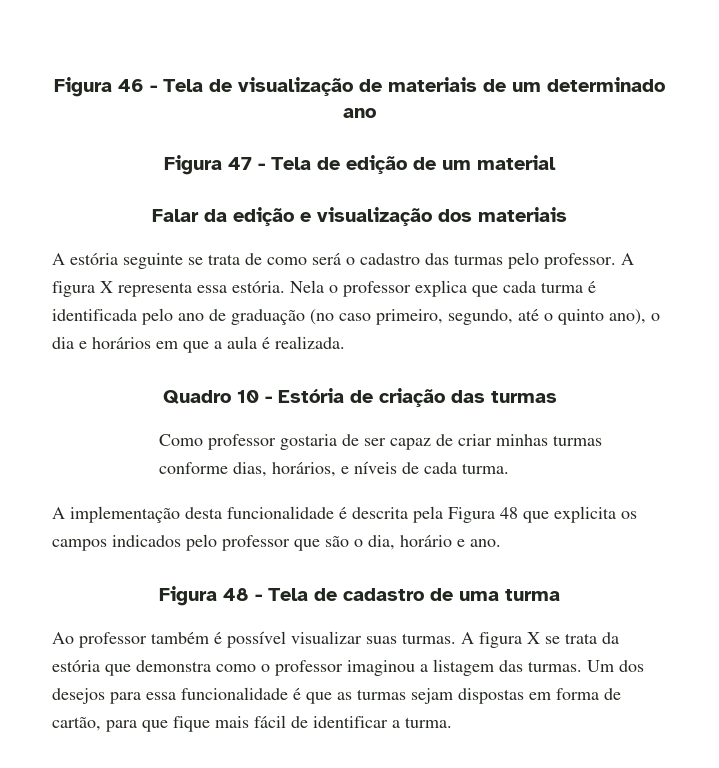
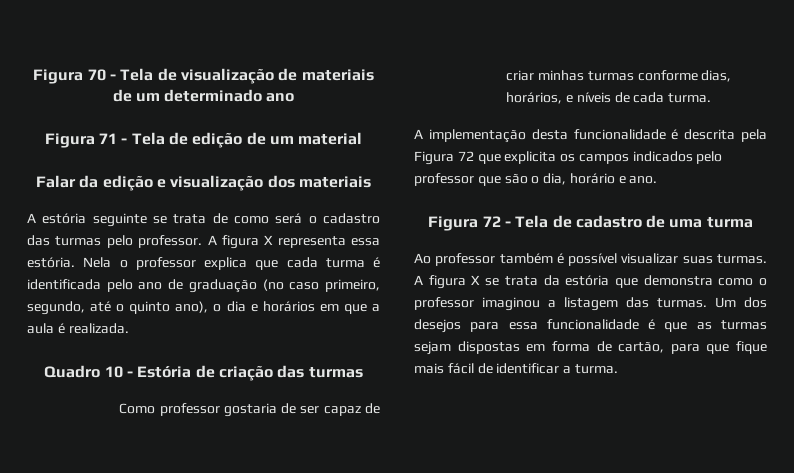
[54,77,144,97] Figura 46 -> [33,69,106,84] Figura 70
[228,157,252,170] 47 -> [99,133,118,144] 71
[500,507,518,519] 48 -> [457,151,474,161] 72
[223,588,249,601] 48 -> [482,216,501,227] 72

